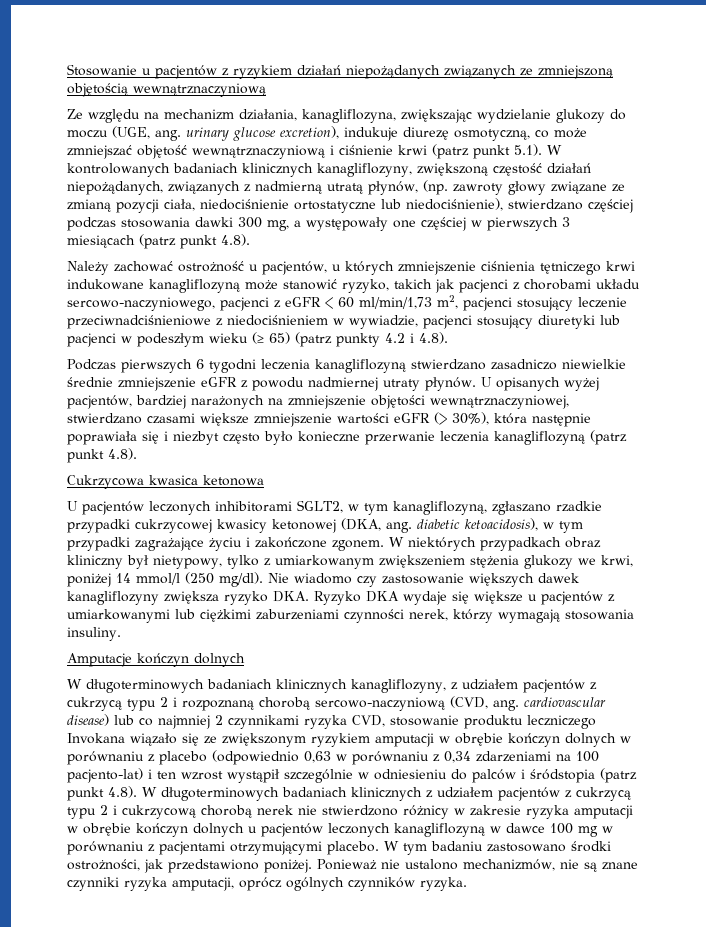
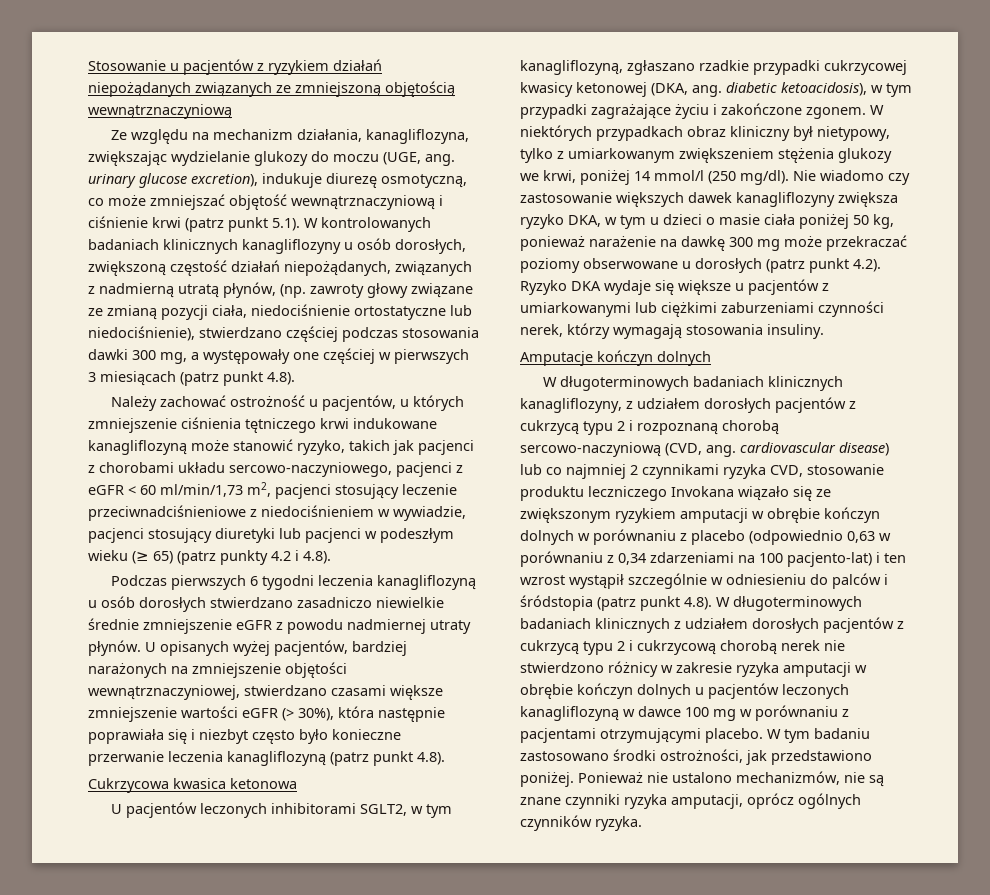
[317,163,412,177] kanagliflozyny, -> [242,238,466,254] kanagliflozyny u osób dorosłych,
(406, 366) none -> [88,596,206,612] u osób dorosłych
[273,591,309,602] DKA. -> [568,214,894,229] [520,235,907,251] [520,258,881,273] DKA, w tym u dzieci o masie ciała poniżej 50 kg, ponieważ narażenie na dawkę 300 mg może przekraczać poziomy obserwowane u dorosłych (patrz punkt 4.2).
(518, 684) none -> [704,398,771,413] dorosłych
(493, 792) none -> [752,618,819,633] dorosłych

